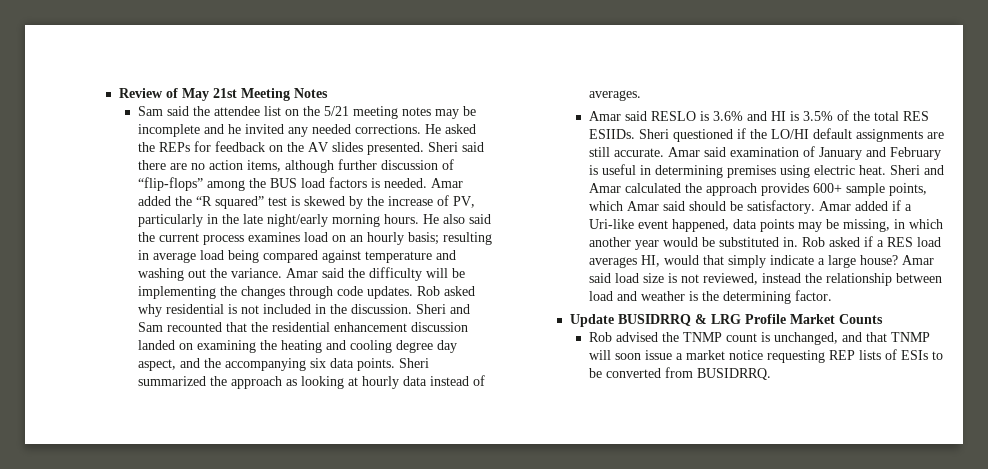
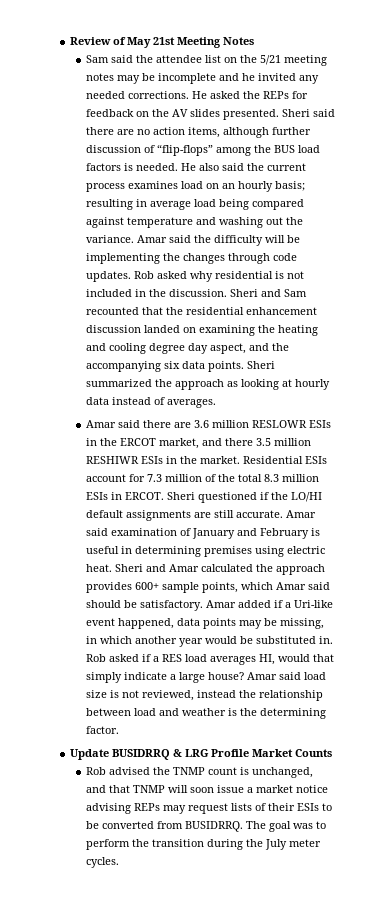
[431,178,464,188] [138,195,476,209] [138,214,420,227] Amar added the “R squared” test is skewed by the increase of PV, particularly in the late night/early morning hours. -> (178, 167) none
[651,110,930,121] [589,129,636,139] RESLO is 3.6% and HI is 3.5% of the total RES ESIIDs. -> [142,420,331,428] [85,438,311,449] [85,456,327,464] [85,474,319,482] [85,492,164,500] there are 3.6 million RESLOWR ESIs in the ERCOT market, and there 3.5 million RESHIWR ESIs in the market. Residential ESIs account for 7.3 million of the total 8.3 million ESIs in ERCOT.
[767,350,856,363] requesting REP -> [85,803,228,814] advising REPs may request
(898, 354) none -> [267,803,295,811] their
(772, 374) none -> [245,821,326,832] [85,839,321,850] [85,857,119,868] The goal was to perform the transition during the July meter cycles.

